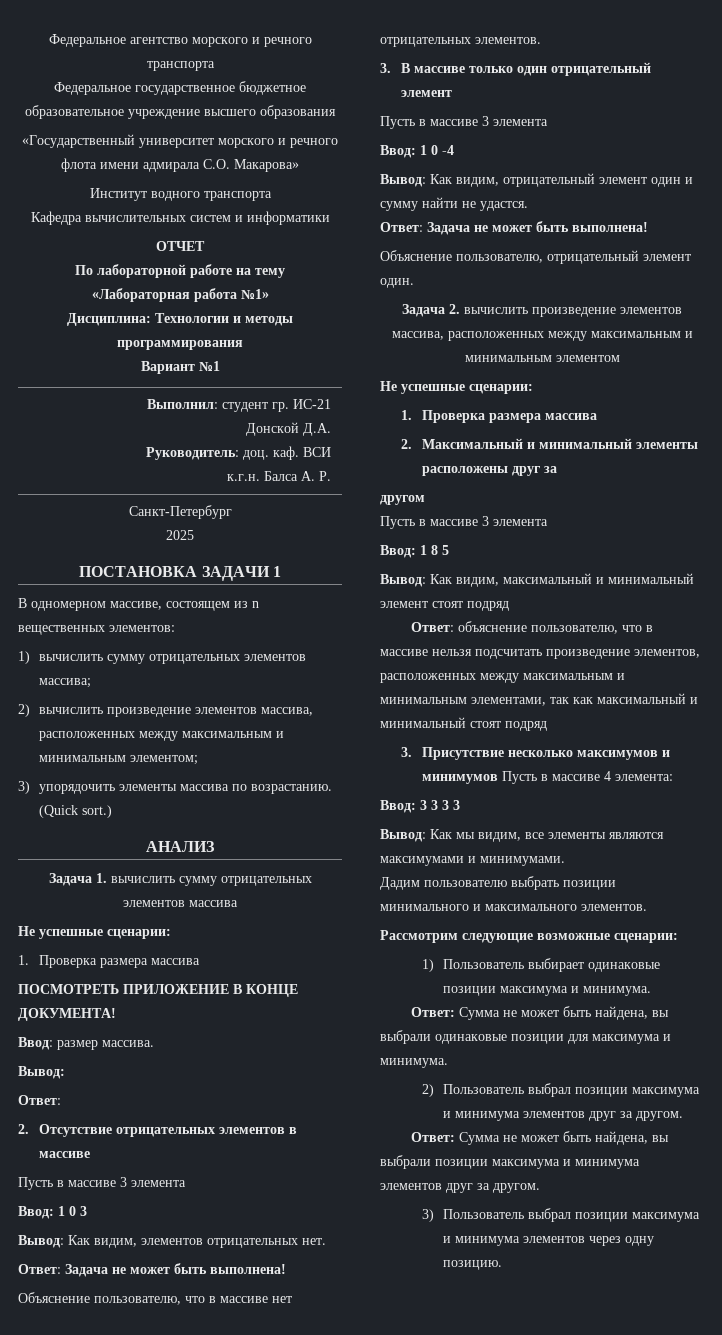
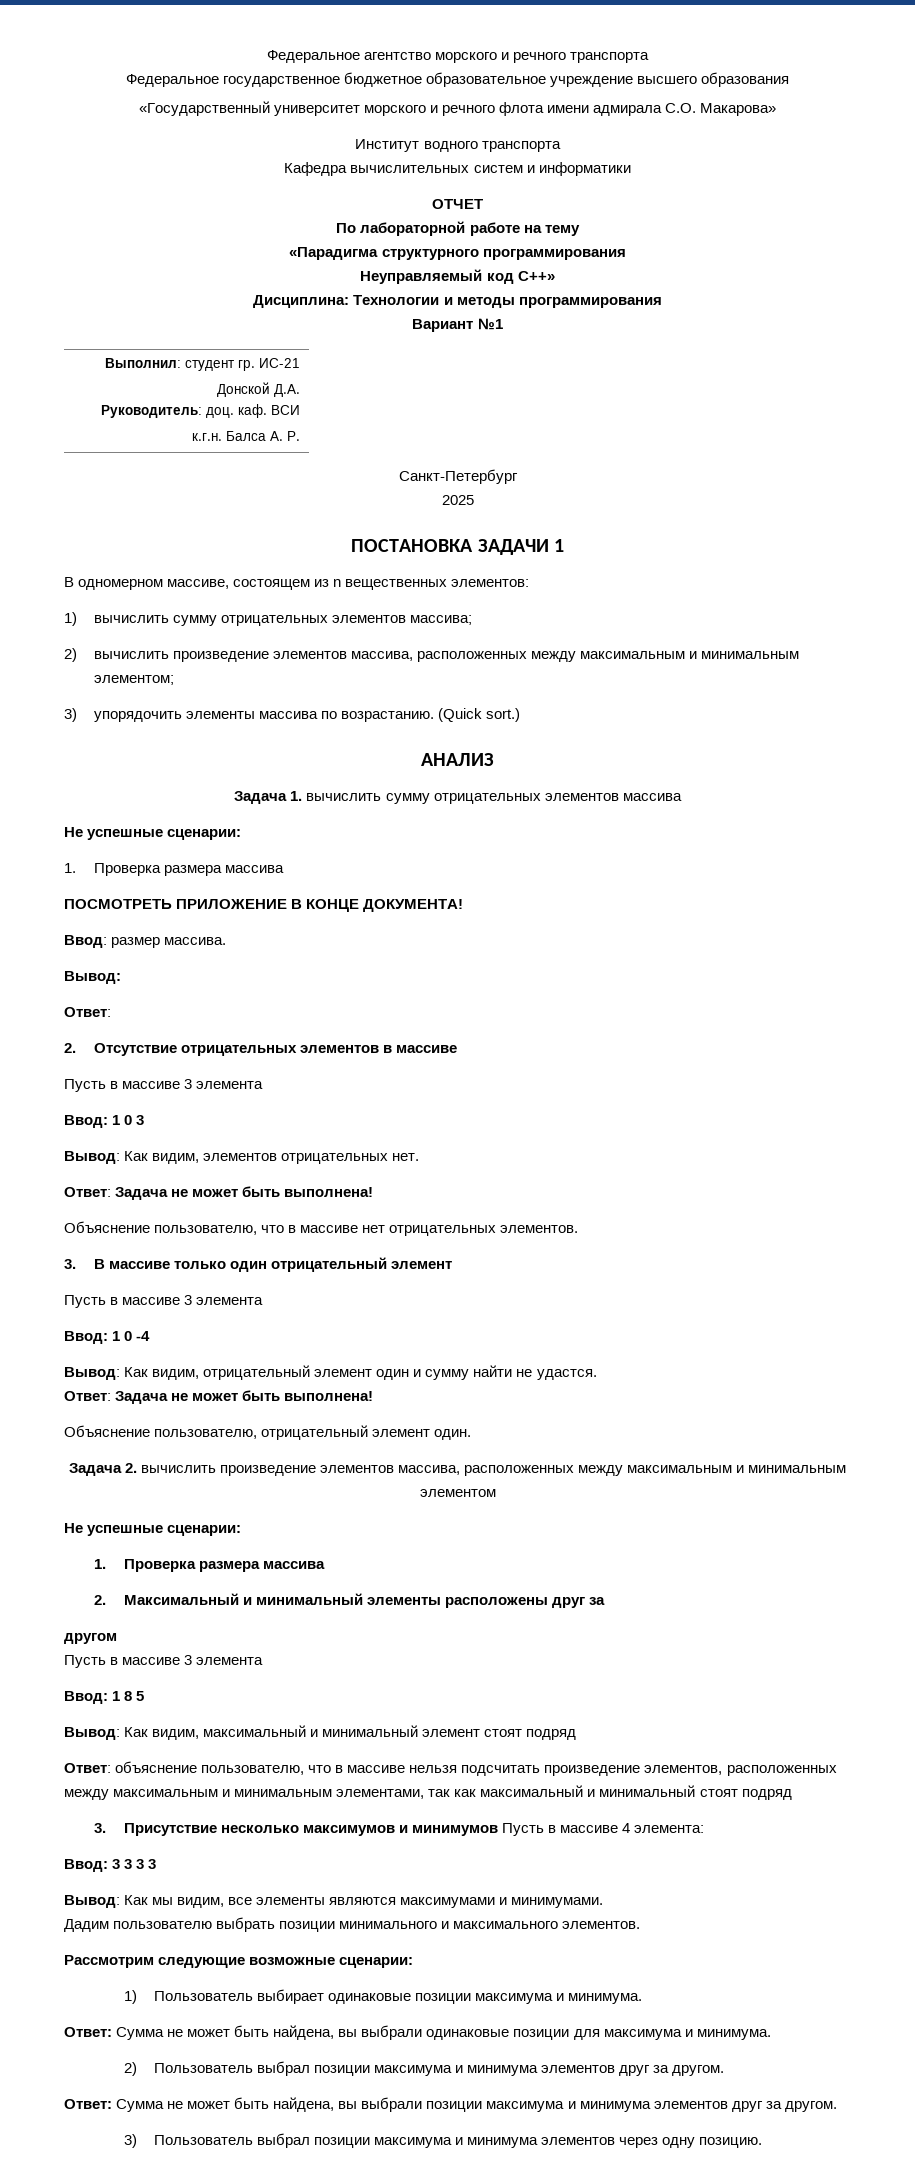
[91,288,269,302] «Лабораторная работа №1» -> [289,247,626,260] [360,269,555,284] «Парадигма структурного программирования // Неуправляемый код С++»

